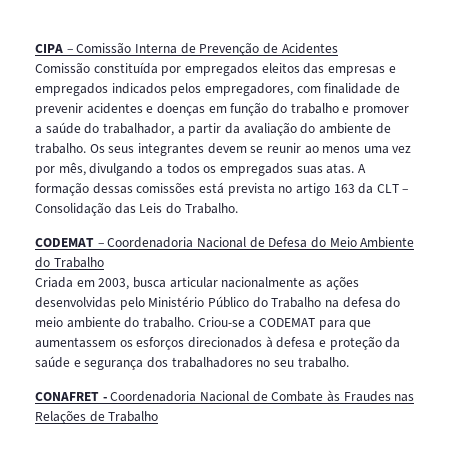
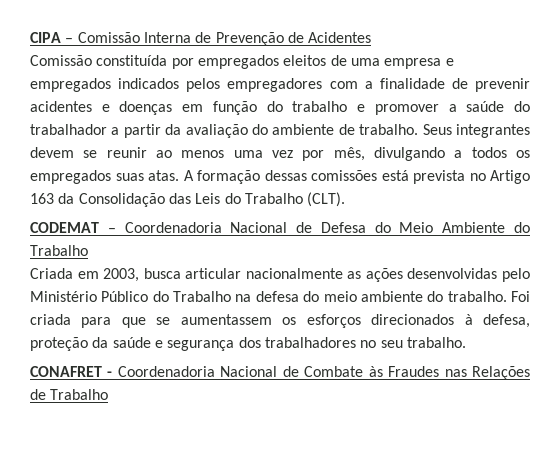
[303,63,385,76] das empresas -> [330,55,442,69] de uma empresa
[204,83,321,96] empregadores, com -> [227,78,373,92] empregadores com a
[102,123,174,136] trabalhador, -> [30,124,107,135] trabalhador
[89,144,135,153] Os seus -> [422,124,452,135] Seus
[295,183,330,196] artigo -> [490,170,530,184] Artigo
[376,184,409,193] CLT – -> (75, 198) none
[184,203,238,214] Trabalho. -> [244,192,346,207] Trabalho (CLT).
[197,317,315,328] Criou-se a CODEMAT -> [511,291,531,302] [30,314,71,325] Foi criada
(372, 325) none -> [156,317,171,325] se
[276,337,326,348] defesa e -> [483,314,530,328] defesa,

